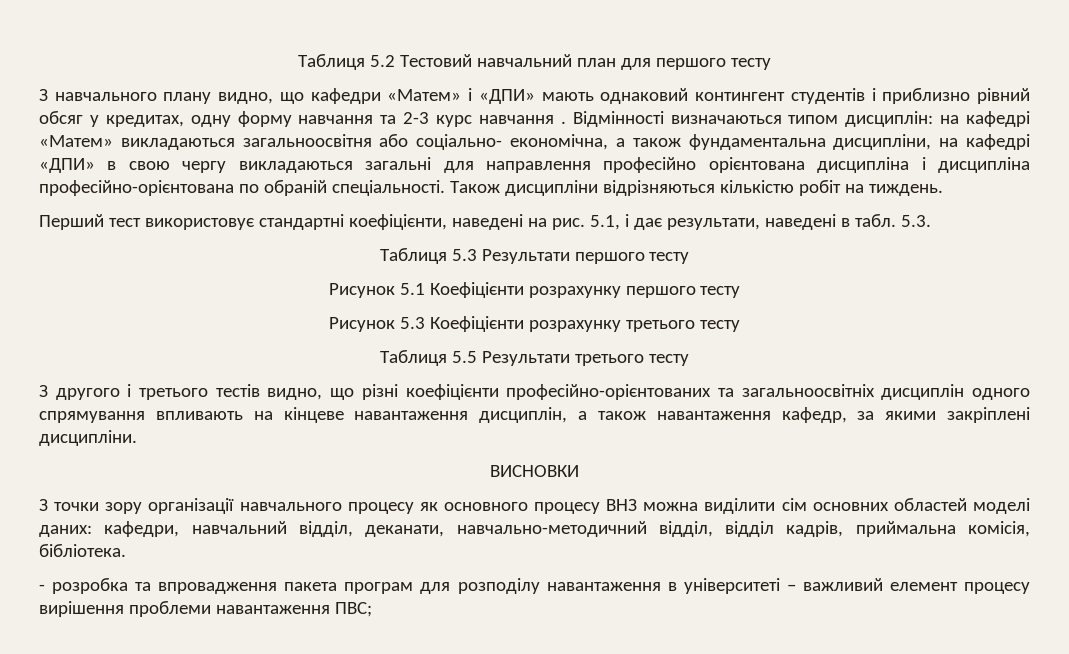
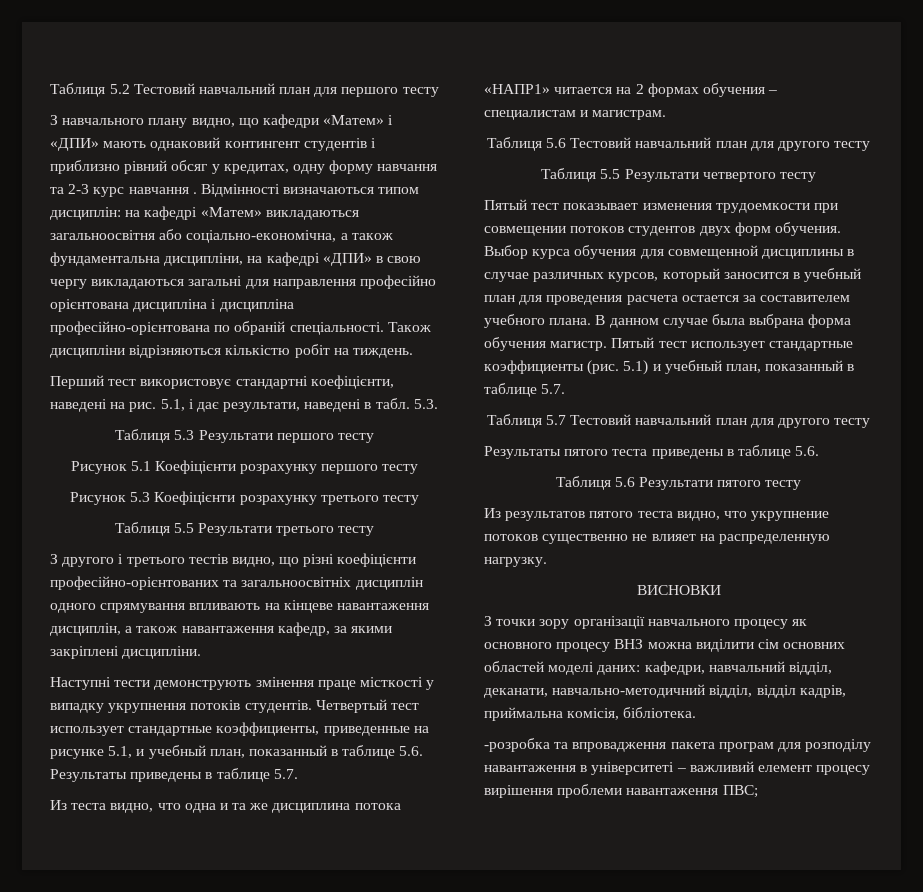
[416,134,609,150] соціально- економічна, -> [186,230,337,243] соціально-економічна,
(137, 438) none -> [50,677,435,690] [50,699,419,713] [50,722,429,736] [50,745,424,759] [50,768,298,782] [50,800,401,813] [484,83,778,97] [484,110,667,120] [486,137,871,151] [541,168,816,182] [484,199,838,213] [484,222,841,236] [484,245,855,259] [484,268,862,282] [484,295,851,305] [484,314,852,328] [484,337,853,351] [484,360,855,375] [484,383,566,397] [486,414,871,428] [484,445,820,459] [555,476,802,490] [484,508,830,521] [484,534,830,544] [484,557,547,567] // Наступні тести демонструють змінення праце місткості у випадку укрупнення потоків студентів. Четвертый тест использует стандартные коэффициенты, приведенные на рисунке 5.1, и учебный план, показанный в таблице 5.6. Результаты приведены в таблице 5.7. // Из теста видно, что одна и та же дисциплина потока «НАПР1» читается на 2 формах обучения – специалистам и магистрам. // Таблиця 5.6 Тестовий навчальний план для другого тесту // Таблиця 5.5 Результати четвертого тесту // Пятый тест показывает изменения трудоемкости при совмещении потоков студентов двух форм обучения. Выбор курса обучения для совмещенной дисциплины в случае различных курсов, который заносится в учебный план для проведения расчета остается за составителем учебного плана. В данном случае была выбрана форма обучения магистр. Пятый тест использует стандартные коэффициенты (рис. 5.1) и учебный план, показанный в таблице 5.7. // Таблиця 5.7 Тестовий навчальний план для другого тесту // Результаты пятого теста приведены в таблице 5.6. // Таблиця 5.6 Результати пятого тесту // Из результатов пятого теста видно, что укрупнение потоков существенно не влияет на распределенную нагрузку.
[39,578,129,594] - розробка -> [484,738,550,752] -розробка

